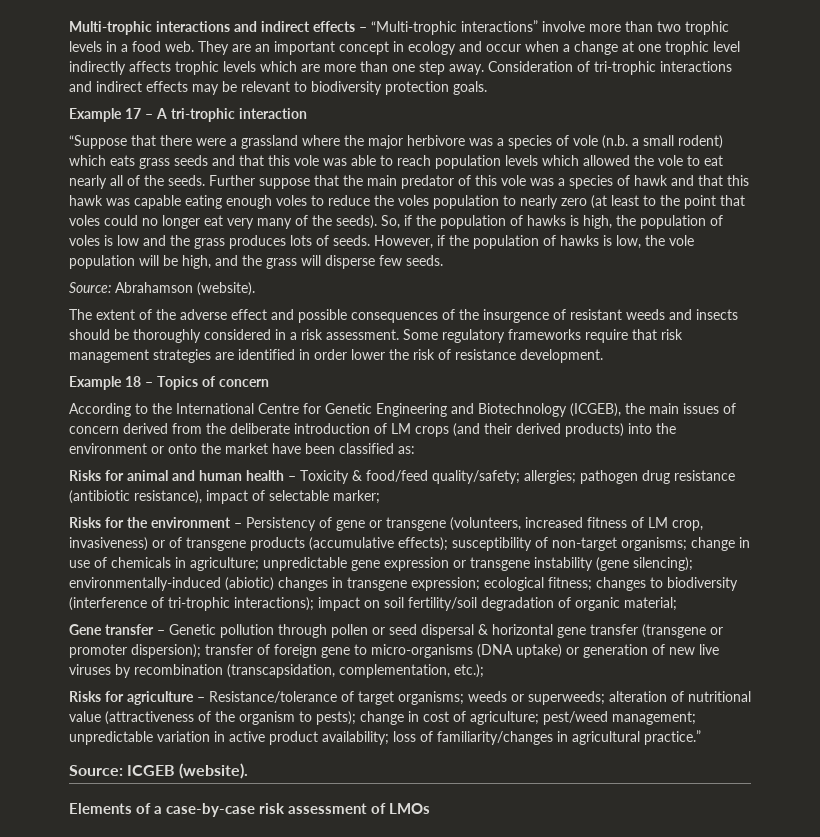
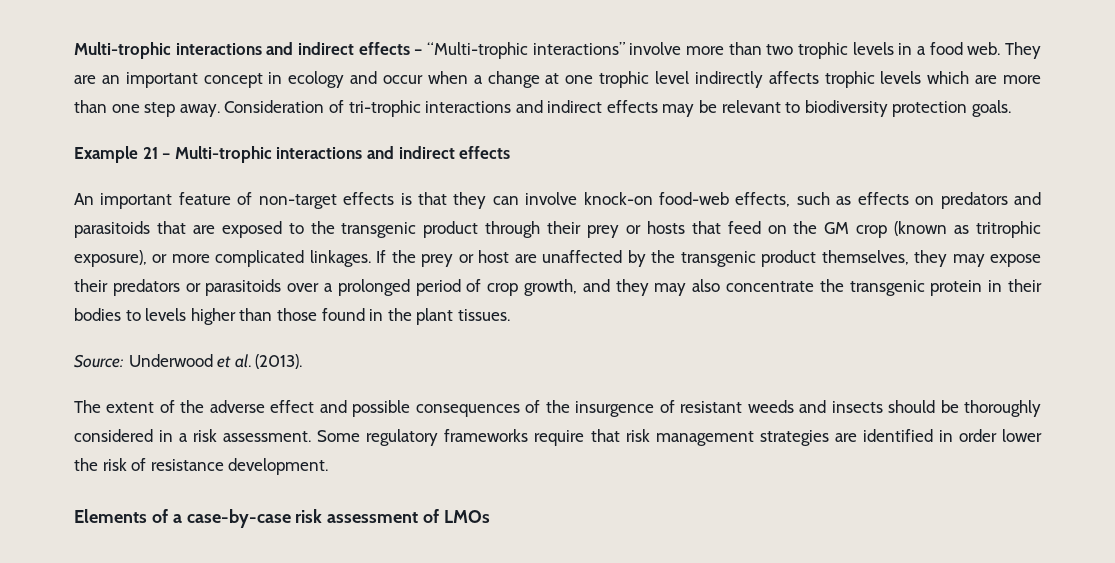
[125,108,307,122] [69,135,723,149] [69,155,723,169] [69,175,749,189] [69,195,745,209] [69,215,723,229] [69,235,694,249] [69,255,443,269] [69,282,255,296] 17 – A tri-trophic interaction // “Suppose that there were a grassland where the major herbivore was a species of vole (n.b. a small rodent) which eats grass seeds and that this vole was able to reach population levels which allowed the vole to eat nearly all of the seeds. Further suppose that the main predator of this vole was a species of hawk and that this hawk was capable eating enough voles to reduce the voles population to nearly zero (at least to the point that voles could no longer eat very many of the seeds). So, if the population of hawks is high, the population of voles is low and the grass produces lots of seeds. However, if the population of hawks is low, the vole population will be high, and the grass will disperse few seeds. // Source: Abrahamson (website). -> [142,146,511,163] [74,192,1042,209] [74,221,1042,238] [74,250,1042,267] [74,279,1042,296] [74,308,510,325] [74,354,303,369] 21 – Multi-trophic interactions and indirect effects // An important feature of non-target effects is that they can involve knock-on food-web effects, such as effects on predators and parasitoids that are exposed to the transgenic product through their prey or hosts that feed on the GM crop (known as tritrophic exposure), or more complicated linkages. If the prey or host are unaffected by the transgenic product themselves, they may expose their predators or parasitoids over a prolonged period of crop growth, and they may also concentrate the transgenic protein in their bodies to levels higher than those found in the plant tissues. // Source: Underwood et al. (2013).
[69,376,269,390] [69,403,736,417] [69,423,676,437] [69,443,415,454] [69,470,735,484] [69,490,380,504] [69,517,703,531] [69,537,750,551] [69,557,693,571] [69,577,738,591] [69,597,677,611] [69,624,723,638] [69,644,719,658] [69,664,484,678] [69,691,751,705] [69,711,696,725] [69,730,701,745] [69,763,249,779] // Example 18 – Topics of concern // According to the International Centre for Genetic Engineering and Biotechnology (ICGEB), the main issues of concern derived from the deliberate introduction of LM crops (and their derived products) into the environment or onto the market have been classified as: // Risks for animal and human health – Toxicity & food/feed quality/safety; allergies; pathogen drug resistance (antibiotic resistance), impact of selectable marker; // Risks for the environment – Persistency of gene or transgene (volunteers, increased fitness of LM crop, invasiveness) or of transgene products (accumulative effects); susceptibility of non-target organisms; change in use of chemicals in agriculture; unpredictable gene expression or transgene instability (gene silencing); environmentally-induced (abiotic) changes in transgene expression; ecological fitness; changes to biodiversity (interference of tri-trophic interactions); impact on soil fertility/soil degradation of organic material; // Gene transfer – Genetic pollution through pollen or seed dispersal & horizontal gene transfer (transgene or promoter dispersion); transfer of foreign gene to micro-organisms (DNA uptake) or generation of new live viruses by recombination (transcapsidation, complementation, etc.); // Risks for agriculture – Resistance/tolerance of target organisms; weeds or superweeds; alteration of nutritional value (attractiveness of the organism to pests); change in cost of agriculture; pest/weed management; unpredictable variation in active product availability; loss of familiarity/changes in agricultural practice.” // Source: ICGEB (website). -> (329, 466) none

